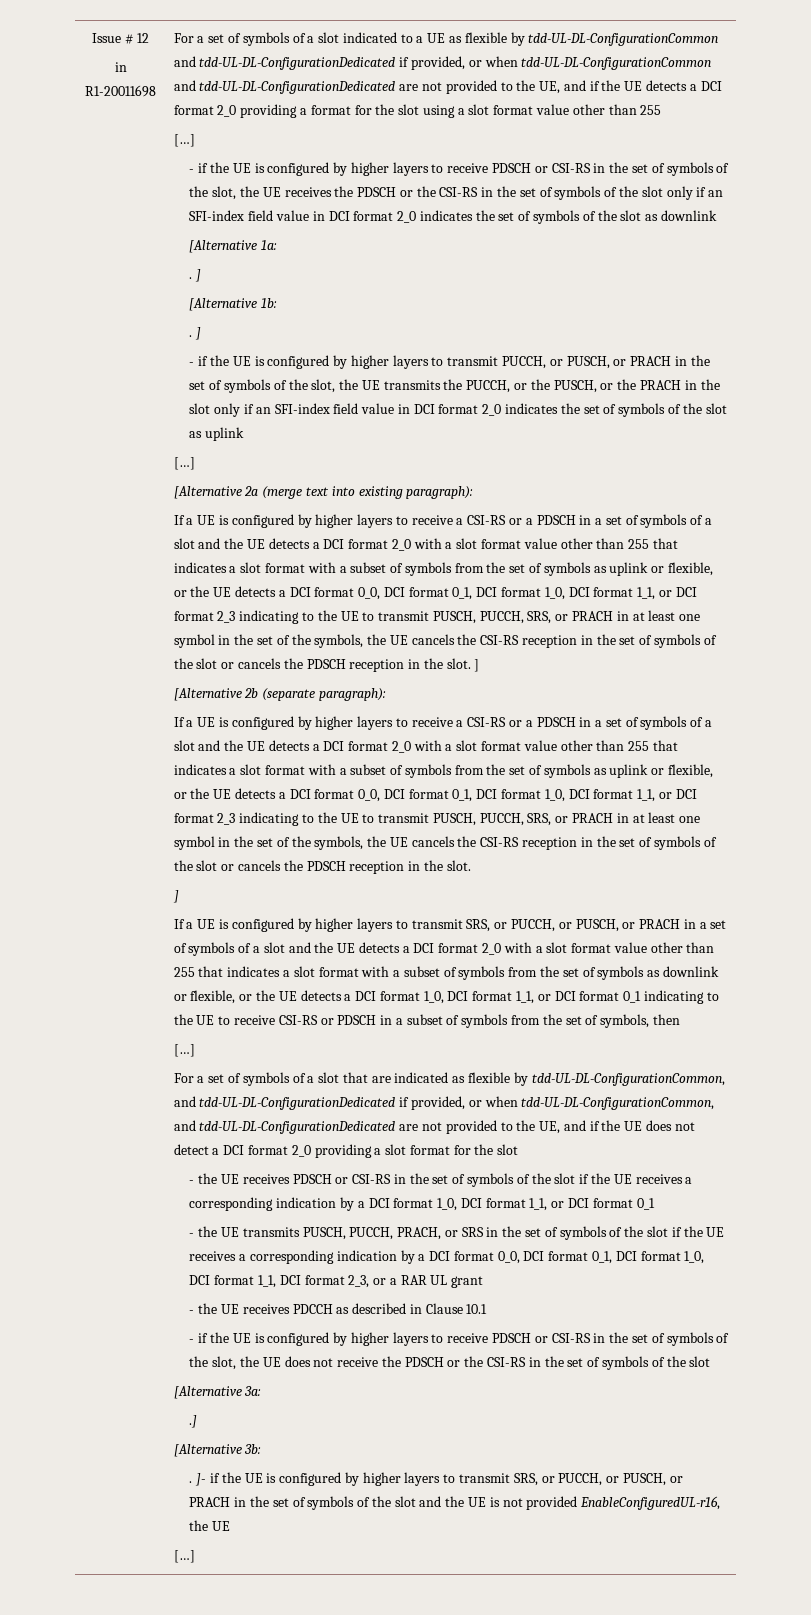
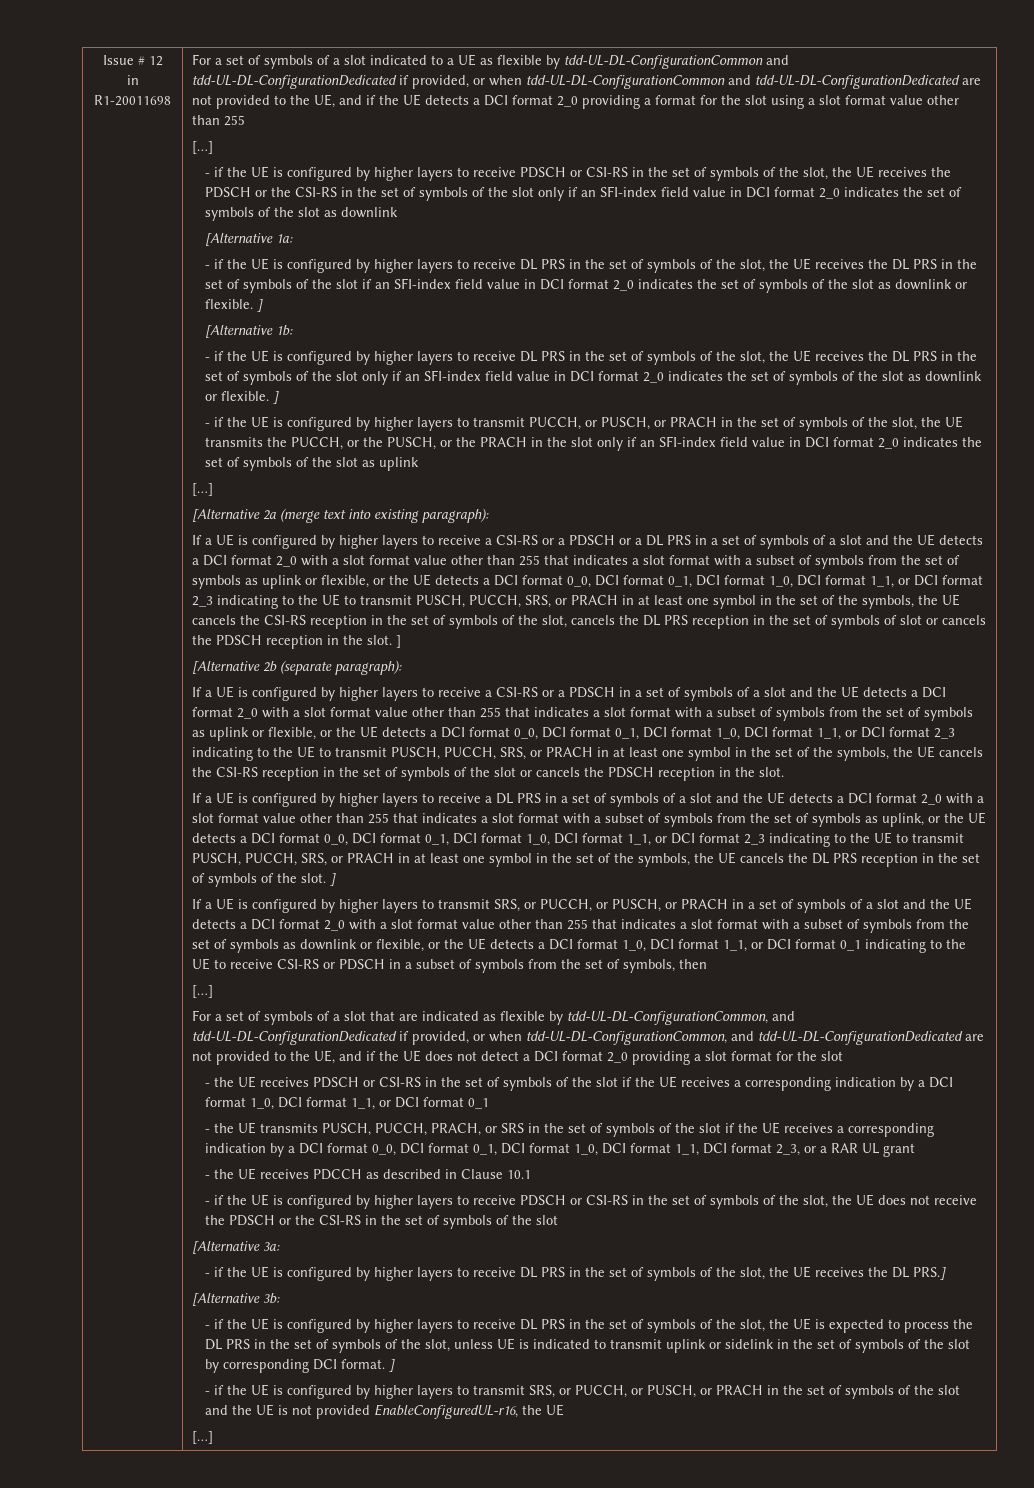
[189,269,202,282] [189,298,278,311] [189,335,193,337] . ] // [Alternative 1b: // . -> [204,258,977,273] [204,278,967,293] [204,299,263,312] [204,325,293,338] [204,350,977,365] [204,370,982,385] [204,391,269,401] - if the UE is configured by higher layers to receive DL PRS in the set of symbols of the slot, the UE receives the DL PRS in the set of symbols of the slot if an SFI-index field value in DCI format 2_0 indicates the set of symbols of the slot as downlink or flexible. ] // [Alternative 1b: // - if the UE is configured by higher layers to receive DL PRS in the set of symbols of the slot, the UE receives the DL PRS in the set of symbols of the slot only if an SFI-index field value in DCI format 2_0 indicates the set of symbols of the slot as downlink or flexible.
(576, 520) none -> [619,535,692,546] or a DL PRS
(193, 663) none -> [542,615,898,629] slot, cancels the DL PRS reception in the set of symbols of
(471, 865) none -> [192,792,985,807] [192,812,987,827] [192,832,965,847] [192,852,981,867] [192,873,327,887] If a UE is configured by higher layers to receive a DL PRS in a set of symbols of a slot and the UE detects a DCI format 2_0 with a slot format value other than 255 that indicates a slot format with a subset of symbols from the set of symbols as uplink, or the UE detects a DCI format 0_0, DCI format 0_1, DCI format 1_0, DCI format 1_1, or DCI format 2_3 indicating to the UE to transmit PUSCH, PUCCH, SRS, or PRACH in at least one symbol in the set of the symbols, the UE cancels the DL PRS reception in the set of symbols of the slot.
[189,1415,198,1428] [173,1444,262,1457] [189,1473,207,1486] .] // [Alternative 3b: // . ]- -> [204,1266,946,1281] [192,1293,281,1306] [204,1318,973,1333] [204,1338,970,1353] [204,1359,395,1373] [204,1391,210,1395] - if the UE is configured by higher layers to receive DL PRS in the set of symbols of the slot, the UE receives the DL PRS.] // [Alternative 3b: // - if the UE is configured by higher layers to receive DL PRS in the set of symbols of the slot, the UE is expected to process the DL PRS in the set of symbols of the slot, unless UE is indicated to transmit uplink or sidelink in the set of symbols of the slot by corresponding DCI format. ] // -

